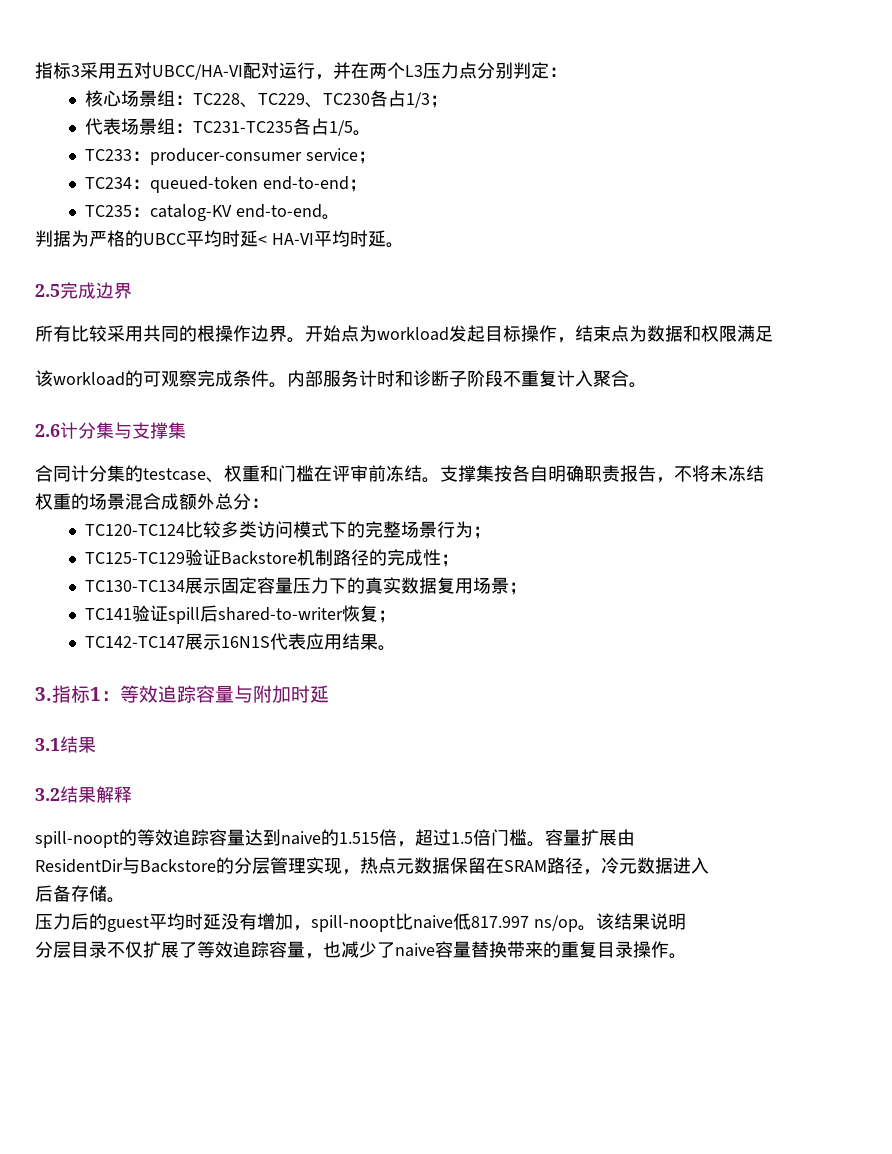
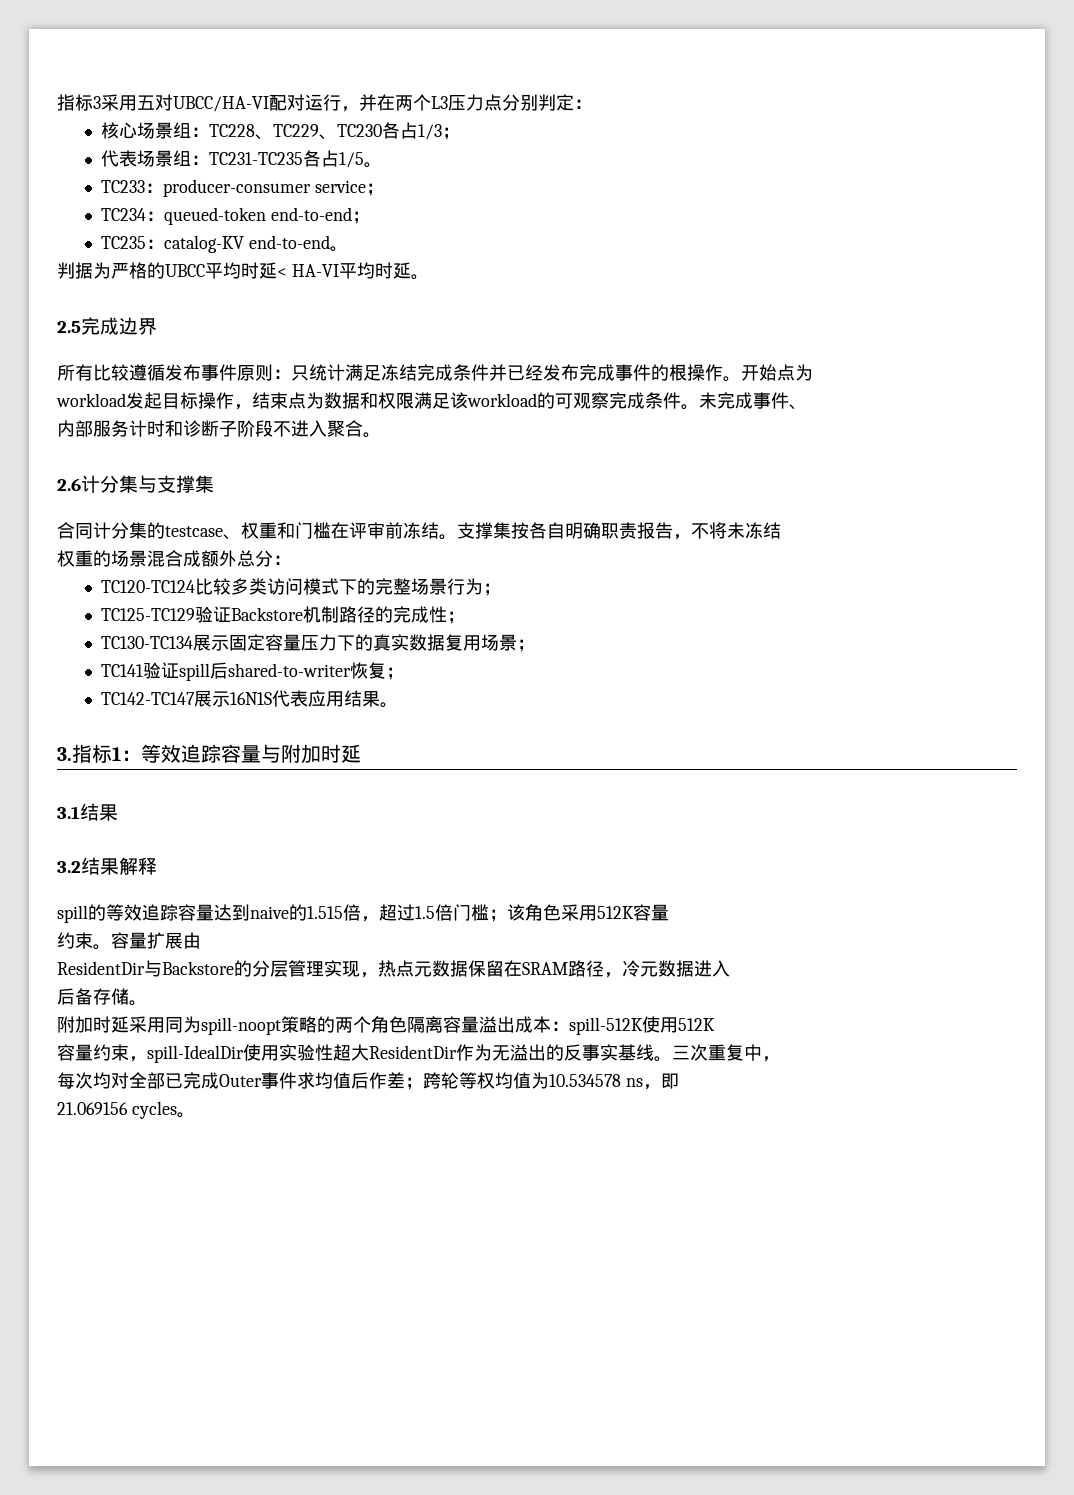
[107,325,179,342] 采用共同 -> [129,364,651,381] 遵循发布事件原则：只统计满足冻结完成条件并已经发布完成事件
[251,325,287,342] 边界 -> (723, 372) none
(377, 333) none -> (813, 372) //
(773, 334) // -> (450, 401) none
(287, 385) none -> [699,392,807,410] 未完成事件、 //
[521,370,575,387] 重复计 -> [291,420,309,437] 进
[35,831,119,848] spill-noopt -> [57,905,88,923] spill
(527, 837) none -> [489,904,669,922] [57,932,93,949] ；该角色采用512K容量 // 约束
[35,913,686,932] [35,941,669,959] 压力后的guest平均时延没有增加，spill-noopt比naive低817.997 ns/op。该结果说明 // 分层目录不仅扩展了等效追踪容量，也减少了naive容量替换带来的重复目录操作 -> [57,1016,715,1035] [57,1044,780,1063] [57,1072,679,1090] [57,1101,177,1119] 附加时延采用同为spill-noopt策略的两个角色隔离容量溢出成本：spill-512K使用512K // 容量约束，spill-IdealDir使用实验性超大ResidentDir作为无溢出的反事实基线。三次重复中， // 每次均对全部已完成Outer事件求均值后作差；跨轮等权均值为10.534578 ns，即 // 21.069156 cycles

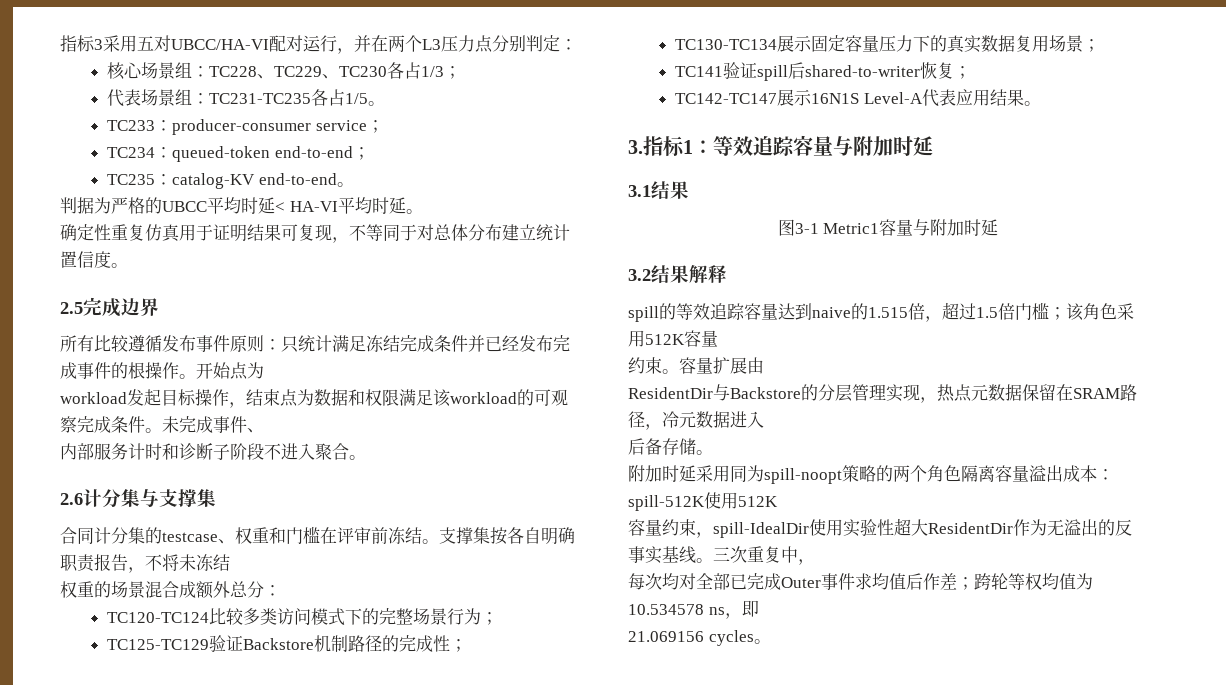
(429, 277) none -> [60,224,570,243] [60,251,128,268] // 确定性重复仿真用于证明结果可复现，不等同于对总体分布建立统计置信度。
(272, 698) none -> [864,92,924,104] Level-A
(118, 812) none -> [777,219,999,236] // 图3-1 Metric1容量与附加时延

